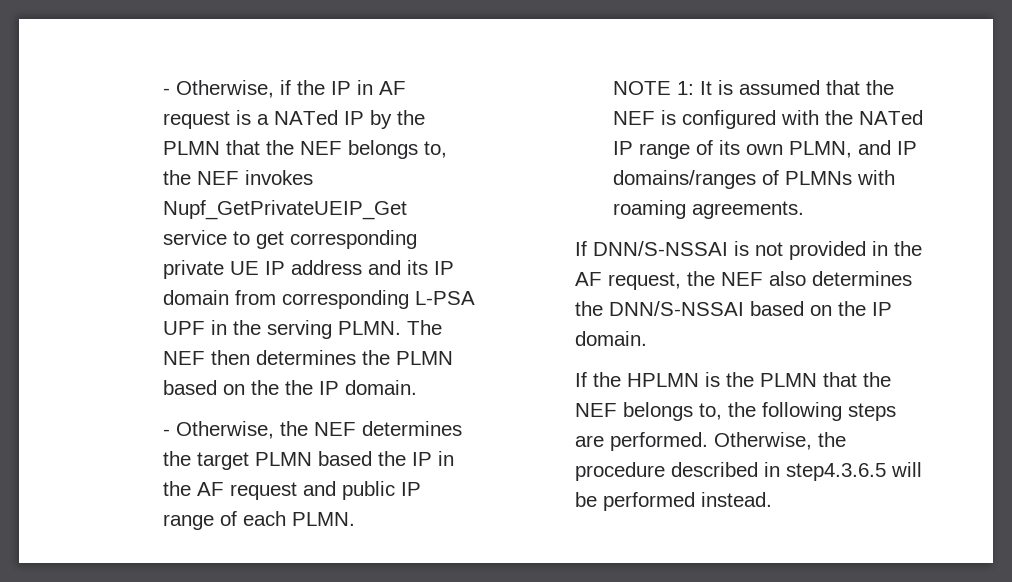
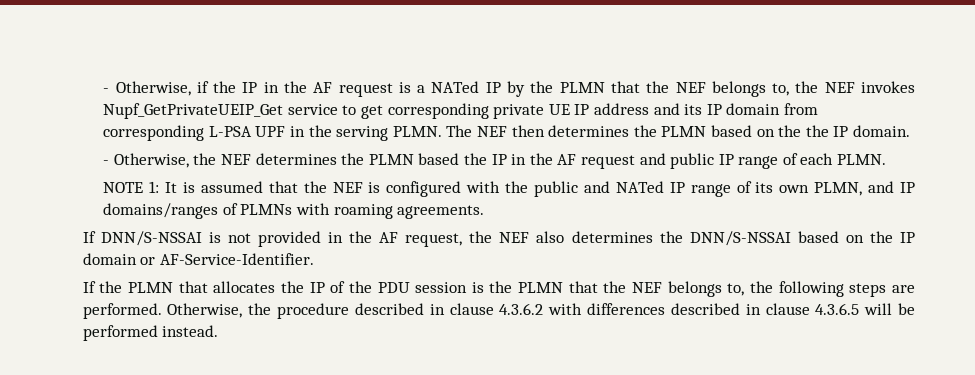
(374, 87) none -> [284,81,308,93] the
[197,452,250,470] target -> (365, 159) none
(854, 117) none -> [534,181,610,197] public and
[574,331,647,346] domain. -> [82,253,314,265] domain or AF-Service-Identifier.
[626,373,699,387] HPLMN -> [127,281,468,293] PLMN that allocates the IP of the PDU session
[785,463,886,481] step4.3.6.5 -> [449,303,860,315] clause 4.3.6.2 with differences described in clause 4.3.6.5

